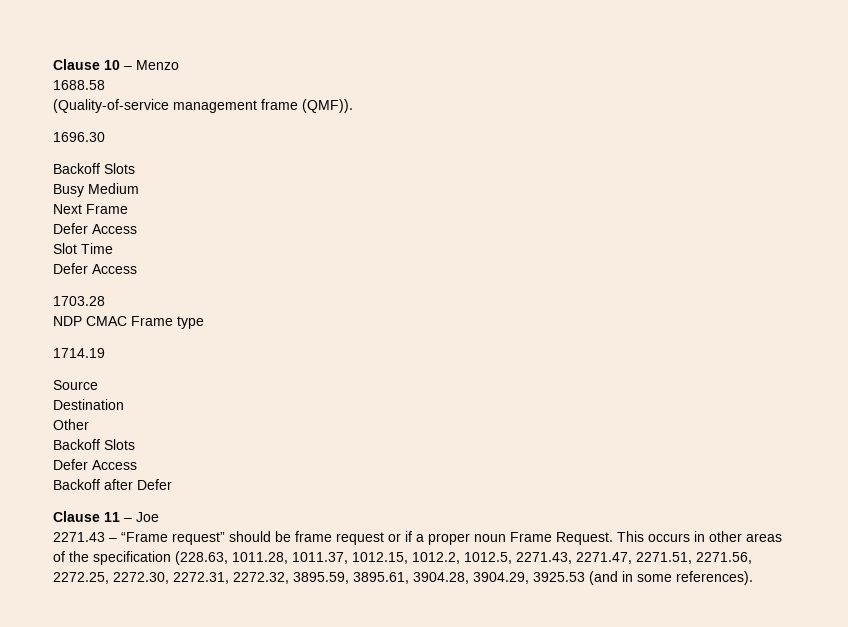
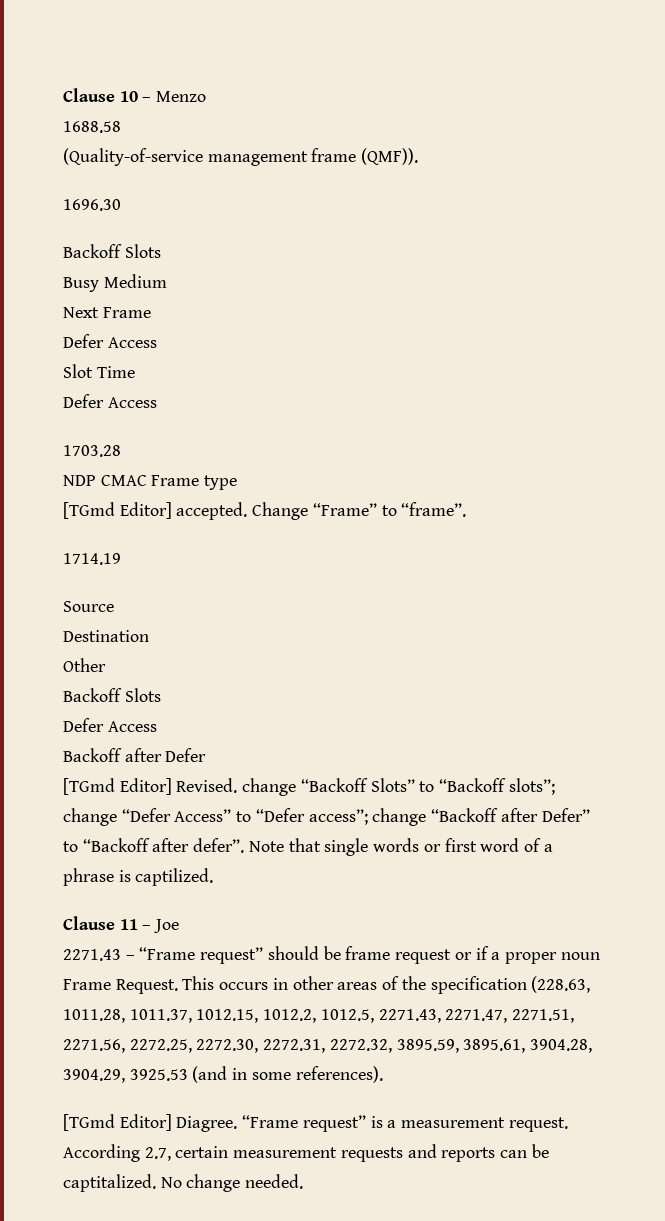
(204, 322) none -> [63,502,467,520] // [TGmd Editor] accepted. Change “Frame” to “frame”.
(172, 484) none -> [63,778,555,796] [63,808,590,826] [63,838,553,856] [63,868,214,886] // [TGmd Editor] Revised. change “Backoff Slots” to “Backoff slots”; change “Defer Access” to “Defer access”; change “Backoff after Defer” to “Backoff after defer”. Note that single words or first word of a phrase is captilized.
(753, 578) none -> [63,1114,568,1132] [63,1144,549,1162] [63,1174,304,1192] // [TGmd Editor] Diagree. “Frame request” is a measurement request. According 2.7, certain measurement requests and reports can be captitalized. No change needed.

